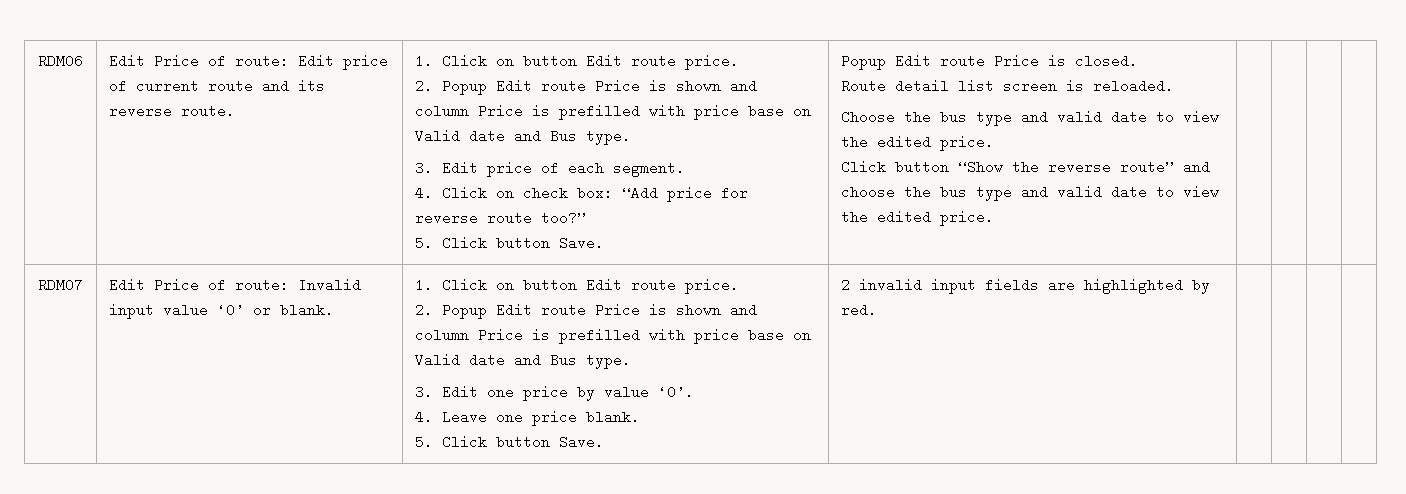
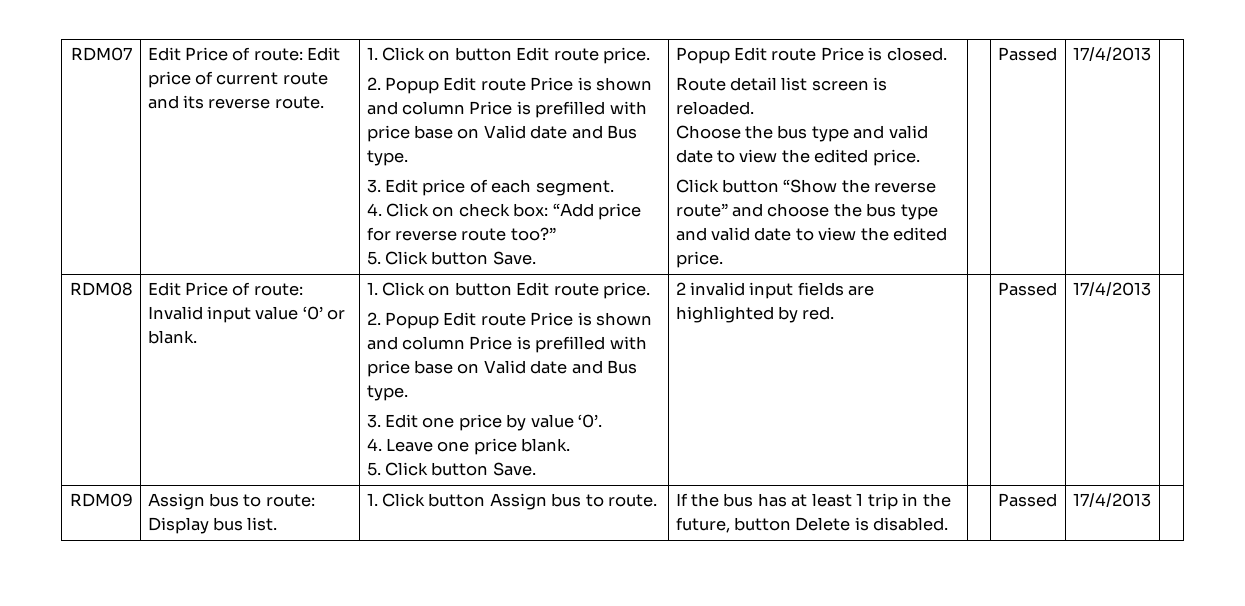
[38,54,83,68] RDM06 -> [70,47,132,61] RDM07
[38,278,83,292] | | // RDM07 -> [997,47,1057,61] [1072,47,1151,61] [69,282,133,296] Passed | 17/4/2013 | // RDM08
(878, 310) | -> [997,282,1057,296] [1072,282,1151,296] [69,493,133,507] [147,493,315,510] [147,517,278,534] [366,493,658,510] [675,493,951,510] [675,517,949,533] [997,493,1057,507] [1072,493,1151,507] Passed | 17/4/2013 | // RDM09 | Assign bus to route: Display bus list. | 1. Click button Assign bus to route. | If the bus has at least 1 trip in the future, button Delete is disabled. | | Passed | 17/4/2013

